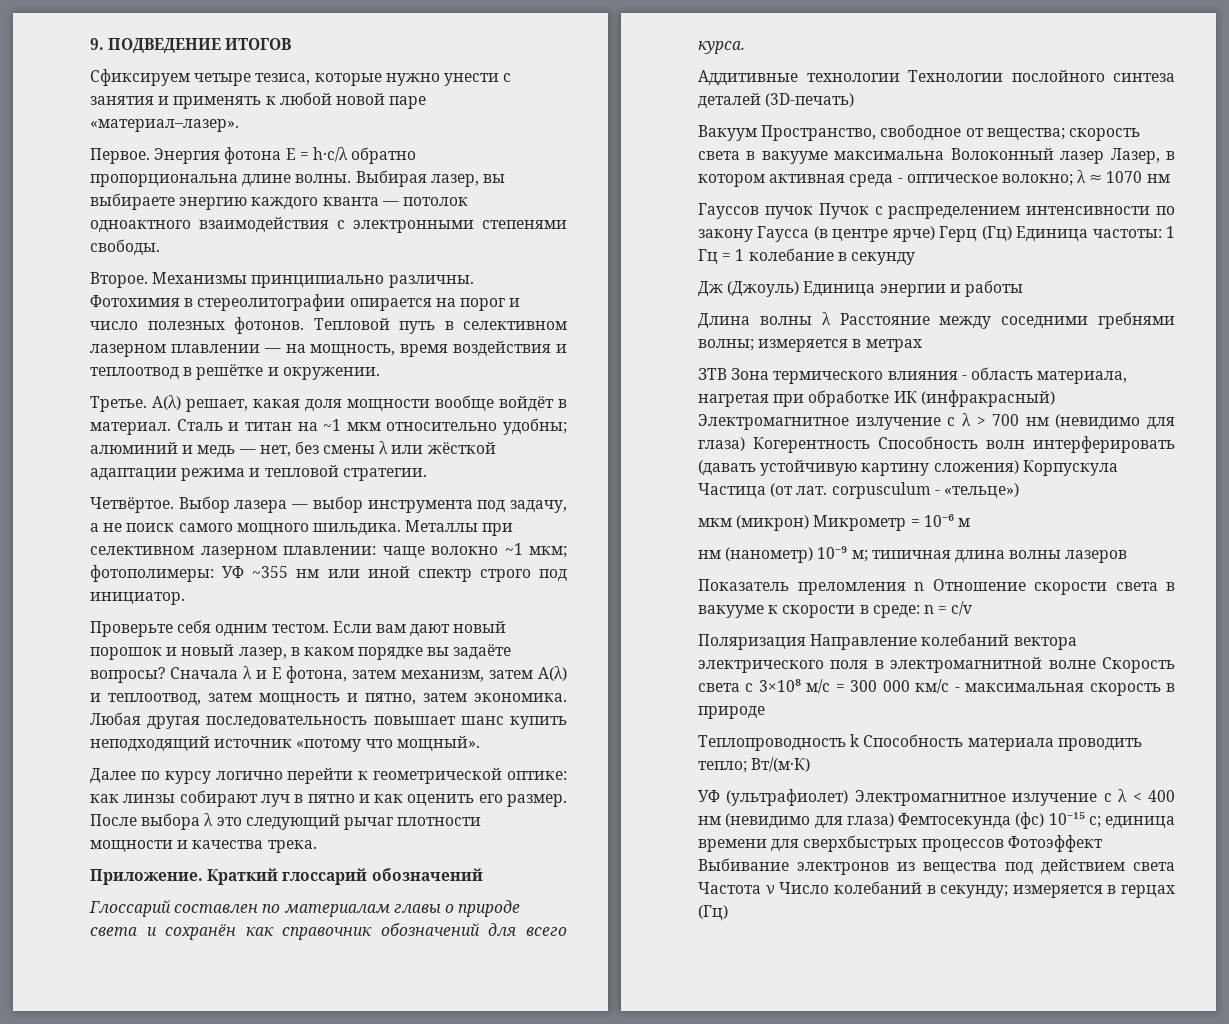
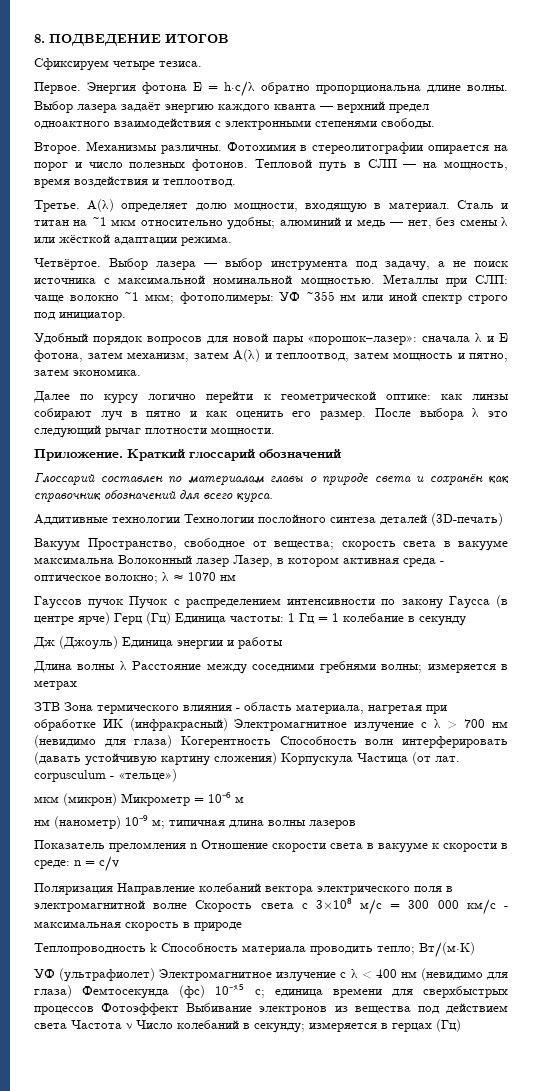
[90,38,104,50] 9. -> [34,34,45,43] 8.
[255,73,512,86] [90,92,427,109] [90,119,239,132] тезиса, которые нужно унести с занятия и применять к любой новой паре «материал–лазер». -> [159,61,202,67] тезиса.
[355,170,505,187] [90,193,175,210] Выбирая лазер, вы выбираете -> [34,101,161,113] Выбор лазера задаёт
[402,197,468,206] потолок -> [337,101,429,113] верхний предел
[251,275,385,288] принципиально -> (157, 146) none
[463,321,567,330] [90,344,260,357] селективном лазерном плавлении -> [367,159,397,168] СЛП
[90,364,380,380] [90,395,554,412] теплоотвод в решётке и окружении. // Третье. A(λ) решает, какая доля мощности вообще войдёт -> [163,179,236,187] [34,199,368,213] теплоотвод. // Третье. A(λ) определяет долю мощности, входящую
[181,465,427,481] режима и тепловой стратегии. -> [181,236,232,246] режима.
[178,520,514,536] [90,546,376,559] самого мощного шильдика. Металлы при селективном лазерном плавлении: -> [34,274,509,287] источника с максимальной номинальной мощностью. Металлы при СЛП:
[90,620,507,637] [90,644,512,660] [90,667,238,683] Проверьте себя одним тестом. Если вам дают новый порошок и новый лазер, в каком порядке вы задаёте вопросы? Сначала -> [34,333,471,345] Удобный порядок вопросов для новой пары «порошок–лазер»: сначала
[90,712,567,729] [90,736,480,752] Любая другая последовательность повышает шанс купить неподходящий источник «потому что мощный». -> (141, 372) none
[90,840,317,853] мощности и качества трека. -> [211,427,275,436] мощности.

